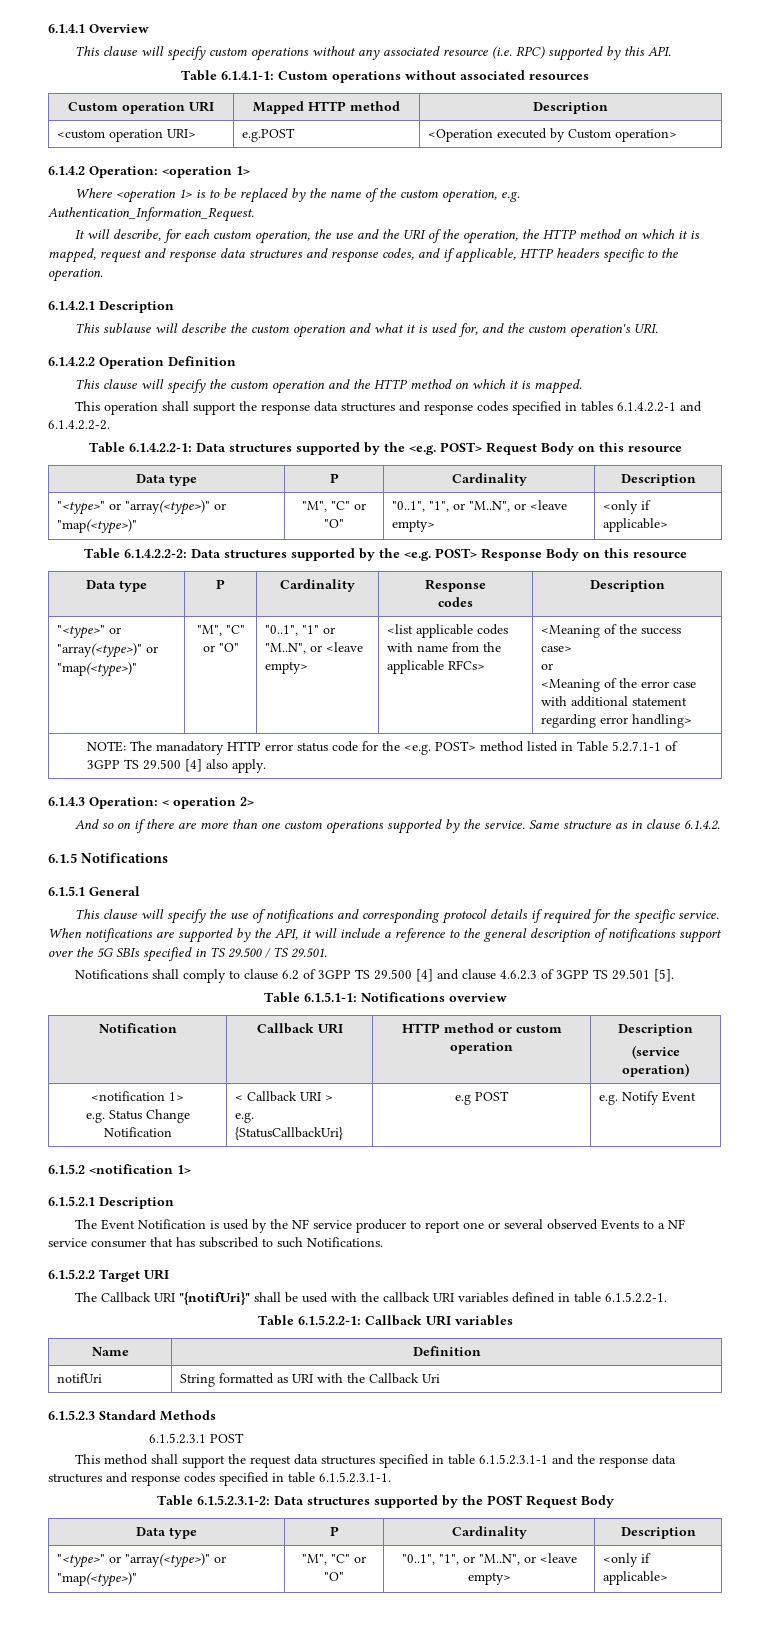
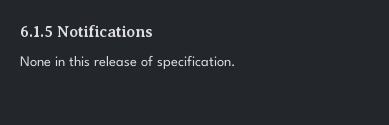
[48,24,149,33] [75,46,672,61] [181,70,589,83] [68,101,214,114] [253,101,400,114] [533,102,608,114] [56,129,196,142] [241,128,295,142] [427,128,677,142] [48,166,250,178] [75,188,521,203] [48,207,254,222] [75,229,701,244] [48,248,678,263] [48,268,103,282] [48,301,174,313] [75,323,659,338] [48,356,236,369] [75,379,583,394] [75,401,703,415] [48,420,110,430] [88,442,682,455] [136,474,197,486] [329,473,339,483] [451,473,527,486] [620,474,696,486] [56,500,226,515] [56,519,137,534] [302,501,366,512] [324,519,344,528] [391,500,567,512] [391,519,435,532] [602,500,651,514] [602,518,668,532] [83,548,687,561] [86,580,147,592] [216,579,225,589] [280,579,355,592] [425,579,486,592] [438,597,473,607] [589,580,665,592] [56,625,121,639] [56,643,158,658] [56,662,137,677] [196,625,245,636] [202,643,239,652] [264,625,335,636] [264,642,363,654] [264,661,308,674] [386,624,508,638] [386,642,501,652] [386,660,485,674] [540,624,681,638] [540,646,572,652] [540,663,553,670] [540,678,696,692] [540,696,687,707] [540,714,692,728] [87,741,679,755] [87,759,267,773] [48,797,254,809] [75,819,721,834] [48,853,168,863] [48,886,140,896] [75,909,720,924] [48,928,722,943] [48,947,327,962] [75,969,675,983] [263,992,507,1003] [98,1023,177,1033] [256,1023,343,1034] [401,1023,562,1033] [450,1042,513,1054] [618,1024,693,1036] [631,1045,680,1059] [622,1063,689,1077] [91,1091,184,1101] [85,1109,190,1123] [103,1127,172,1137] [234,1091,333,1102] [234,1112,254,1123] [234,1127,343,1140] [455,1091,509,1105] [598,1091,696,1105] [48,1164,191,1174] [48,1196,174,1209] [75,1219,686,1233] [48,1237,383,1248] [48,1269,169,1282] [75,1292,668,1305] [257,1315,513,1326] [91,1347,129,1356] [412,1346,481,1356] [56,1373,102,1383] [179,1373,440,1387] [48,1410,216,1421] [148,1433,244,1444] [75,1454,677,1468] [48,1472,391,1486] [156,1495,614,1508] [136,1527,197,1539] [329,1526,339,1536] [451,1526,527,1539] [620,1527,696,1539] [56,1553,226,1568] [56,1572,137,1587] [302,1554,366,1565] [324,1572,344,1581] [401,1553,577,1565] [467,1572,511,1585] [602,1553,651,1567] [602,1571,668,1585] 6.1.4.1 Overview // This clause will specify custom operations without any associated resource (i.e. RPC) supported by this API. // Table 6.1.4.1-1: Custom operations without associated resources // Custom operation URI | Mapped HTTP method | Description // <custom operation URI> | e.g.POST | <Operation executed by Custom operation> // 6.1.4.2 Operation: <operation 1> // Where <operation 1> is to be replaced by the name of the custom operation, e.g. Authentication_Information_Request. // It will describe, for each custom operation, the use and the URI of the operation, the HTTP method on which it is mapped, request and response data structures and response codes, and if applicable, HTTP headers specific to the operation. // 6.1.4.2.1 Description // This sublause will describe the custom operation and what it is used for, and the custom operation's URI. // 6.1.4.2.2 Operation Definition // This clause will specify the custom operation and the HTTP method on which it is mapped. // This operation shall support the response data structures and response codes specified in tables 6.1.4.2.2-1 and 6.1.4.2.2-2. // Table 6.1.4.2.2-1: Data structures supported by the <e.g. POST> Request Body on this resource // Data type | P | Cardinality | Description // "<type>" or "array(<type>)" or "map(<type>)" | "M", "C" or "O" | "0..1", "1", or "M..N", or <leave empty> | <only if applicable> // Table 6.1.4.2.2-2: Data structures supported by the <e.g. POST> Response Body on this resource // Data type | P | Cardinality | Response // codes | Description // "<type>" or "array(<type>)" or "map(<type>)" | "M", "C" or "O" | "0..1", "1" or "M..N", or <leave empty> | <list applicable codes with name from the applicable RFCs> | <Meaning of the success case> // or // <Meaning of the error case with additional statement regarding error handling> // NOTE: The manadatory HTTP error status code for the <e.g. POST> method listed in Table 5.2.7.1-1 of 3GPP TS 29.500 [4] also apply. // 6.1.4.3 Operation: < operation 2> // And so on if there are more than one custom operations supported by the service. Same structure as in clause 6.1.4.2. // 6.1.5 Notifications // 6.1.5.1 General // This clause will specify the use of notifications and corresponding protocol details if required for the specific service. When notifications are supported by the API, it will include a reference to the general description of notifications support over the 5G SBIs specified in TS 29.500 / TS 29.501. // Notifications shall comply to clause 6.2 of 3GPP TS 29.500 [4] and clause 4.6.2.3 of 3GPP TS 29.501 [5]. // Table 6.1.5.1-1: Notifications overview // Notification | Callback URI | HTTP method or custom operation | Description // (service operation) // <notification 1> // e.g. Status Change Notification | < Callback URI > // e.g. {StatusCallbackUri} | e.g POST | e.g. Notify Event // 6.1.5.2 <notification 1> // 6.1.5.2.1 Description // The Event Notification is used by the NF service producer to report one or several observed Events to a NF service consumer that has subscribed to such Notifications. // 6.1.5.2.2 Target URI // The Callback URI "{notifUri}" shall be used with the callback URI variables defined in table 6.1.5.2.2-1. // Table 6.1.5.2.2-1: Callback URI variables // Name | Definition // notifUri | String formatted as URI with the Callback Uri // 6.1.5.2.3 Standard Methods // 6.1.5.2.3.1 POST // This method shall support the request data structures specified in table 6.1.5.2.3.1-1 and the response data structures and response codes specified in table 6.1.5.2.3.1-1. // Table 6.1.5.2.3.1-2: Data structures supported by the POST Request Body // Data type | P | Cardinality | Description // "<type>" or "array(<type>)" or "map(<type>)" | "M", "C" or "O" | "0..1", "1", or "M..N", or <leave empty> | <only if applicable> -> [20,25,154,37] [20,55,236,70] 6.1.5 Notifications // None in this release of specification.

